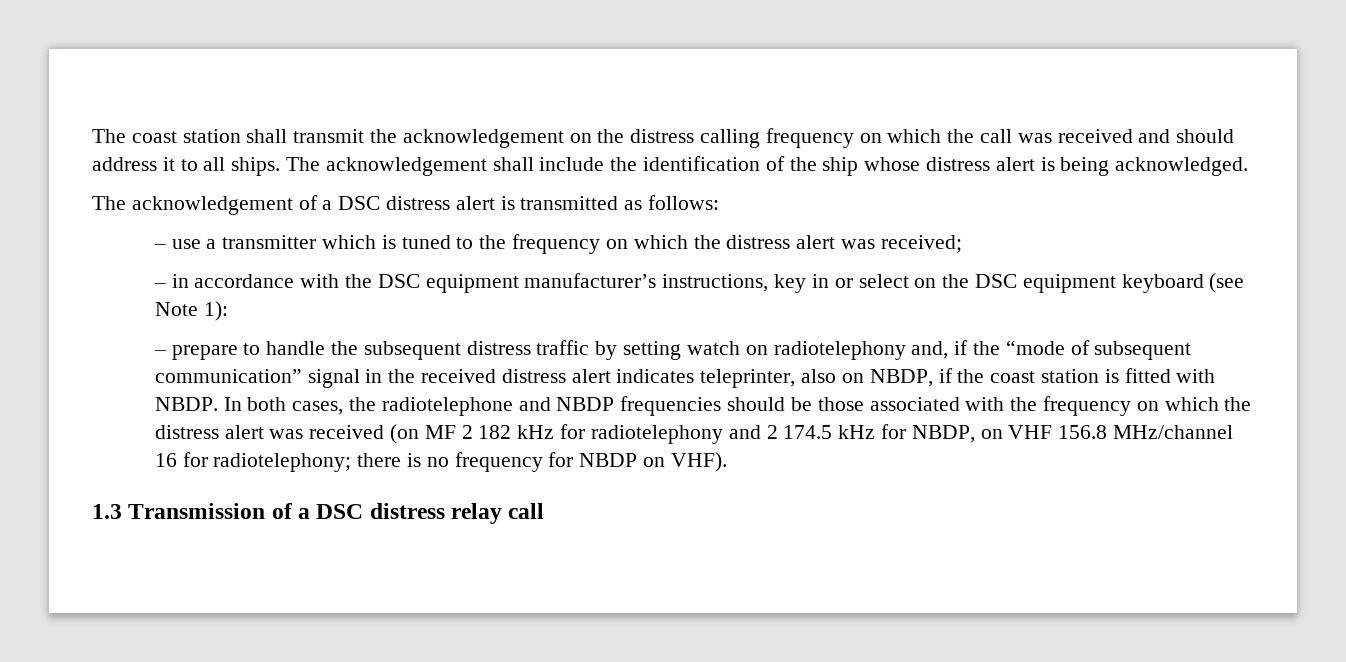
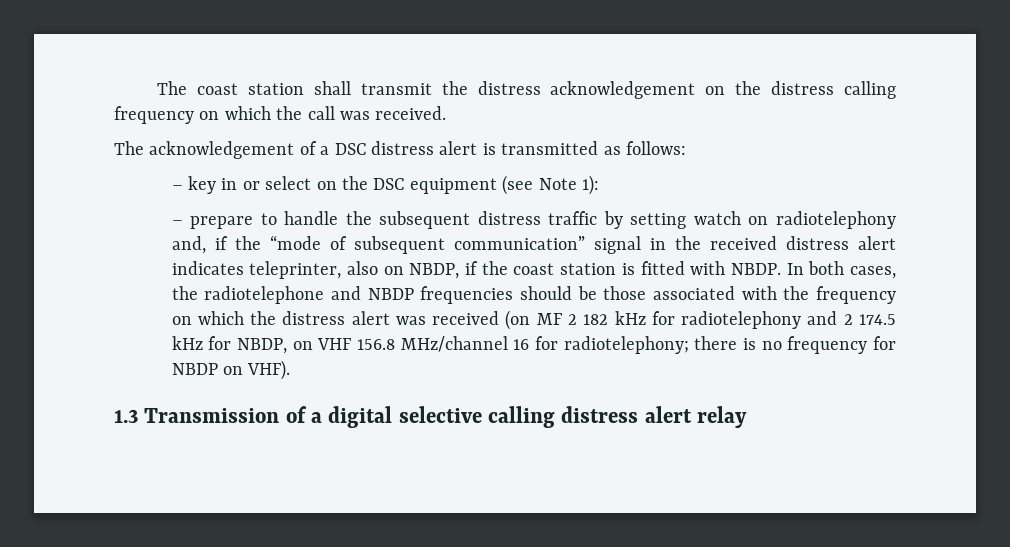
(398, 136) none -> [477,81,541,95] distress
[1057,129,1235,143] [92,156,1249,176] received and should address it to all ships. The acknowledgement shall include the identification of the ship whose distress alert is being acknowledged. -> [375,106,447,120] received.
[171,234,962,254] [153,273,769,293] use a transmitter which is tuned to the frequency on which the distress alert was received; // – in accordance with the DSC equipment manufacturer’s instructions, -> (183, 187) none
[1121,274,1204,293] keyboard -> (497, 186) none
[316,503,545,524] DSC distress relay call -> [328,406,748,428] digital selective calling distress alert relay

